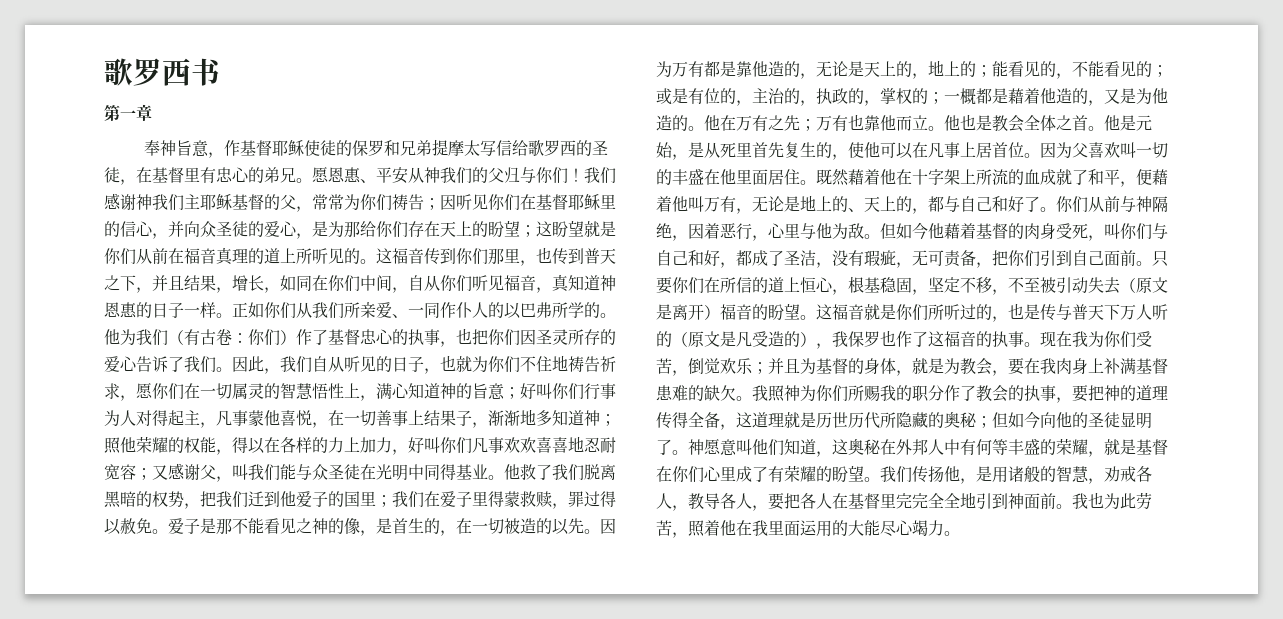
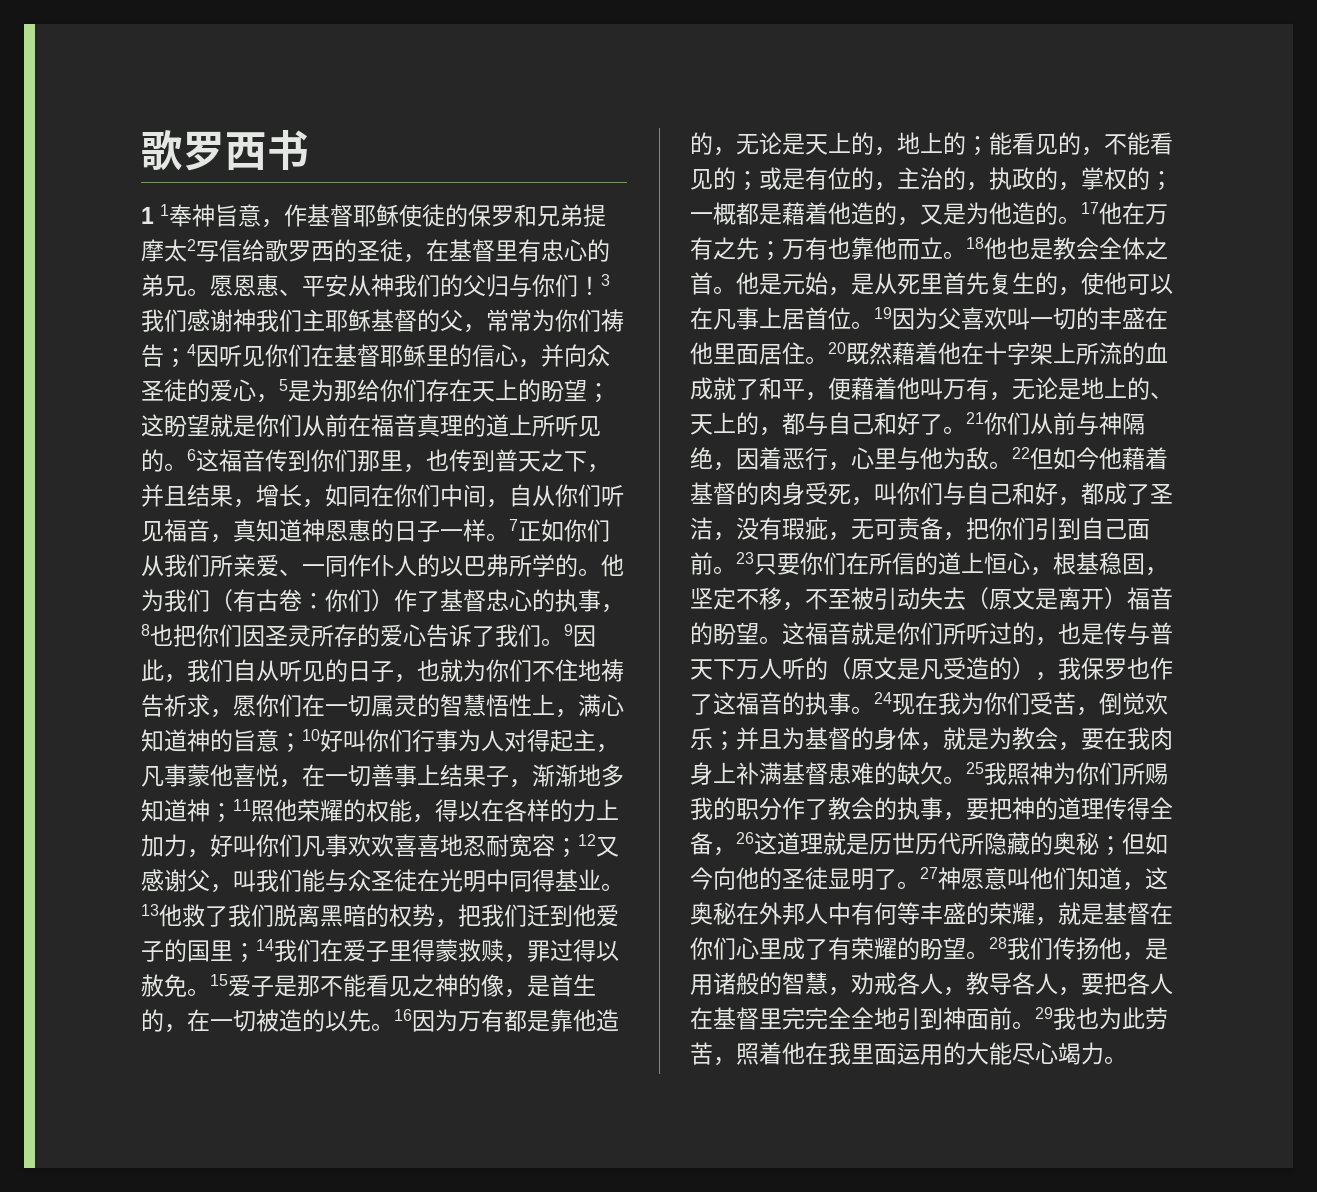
[104,104,152,121] 第一章 // -> [141,204,170,224] 1 1
(480, 148) none -> [187,239,196,251] 2
(584, 175) none -> [601,274,610,286] 3
(440, 204) none -> [187,344,196,356] 4
(312, 236) none -> [279,379,288,391] 5
(376, 261) none -> [187,449,196,461] 6
(232, 315) none -> [509,519,518,531] 7
(456, 344) none -> [141,624,150,636] 8
(232, 369) none -> [564,624,573,636] 9
(520, 393) none -> [302,729,320,741] 10
(616, 420) none -> [233,799,251,811] 11
(152, 474) none -> [578,834,596,846] 12
(504, 477) none -> [141,904,159,916] 13
(392, 501) none -> [256,939,274,951] 14
(168, 531) none -> [210,974,228,986] 15
(600, 531) none -> [394,1009,412,1021] 16
(704, 128) none -> [1081,202,1099,214] 17
(944, 128) none -> [966,237,984,249] 18
(1040, 155) none -> [874,307,892,319] 19
(816, 182) none -> [828,342,846,354] 20
(1056, 209) none -> [966,412,984,424] 21
(880, 236) none -> [1012,447,1030,459] 22
(1152, 263) none -> [736,552,754,564] 23
(1040, 344) none -> [874,692,892,704] 24
(752, 398) none -> [966,762,984,774] 25
(736, 427) none -> [736,832,754,844] 26
(688, 452) none -> [920,867,938,879] 27
(880, 479) none -> [989,937,1007,949] 28
(1072, 506) none -> [1035,1007,1053,1019] 29

